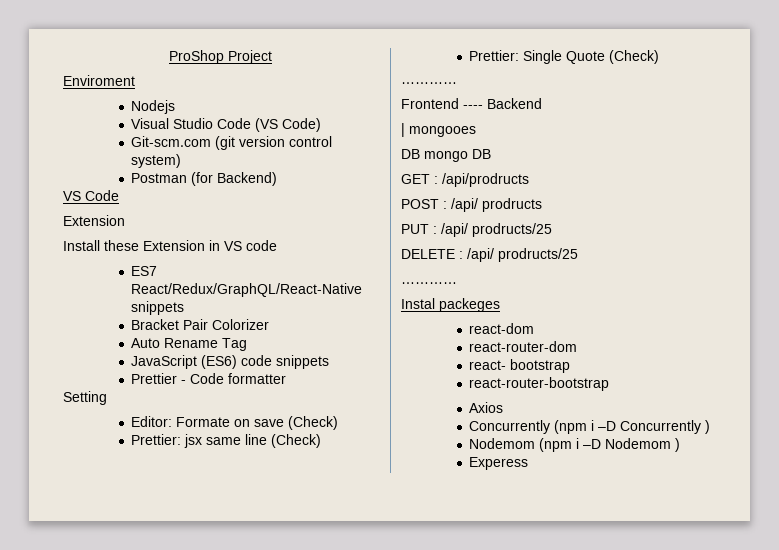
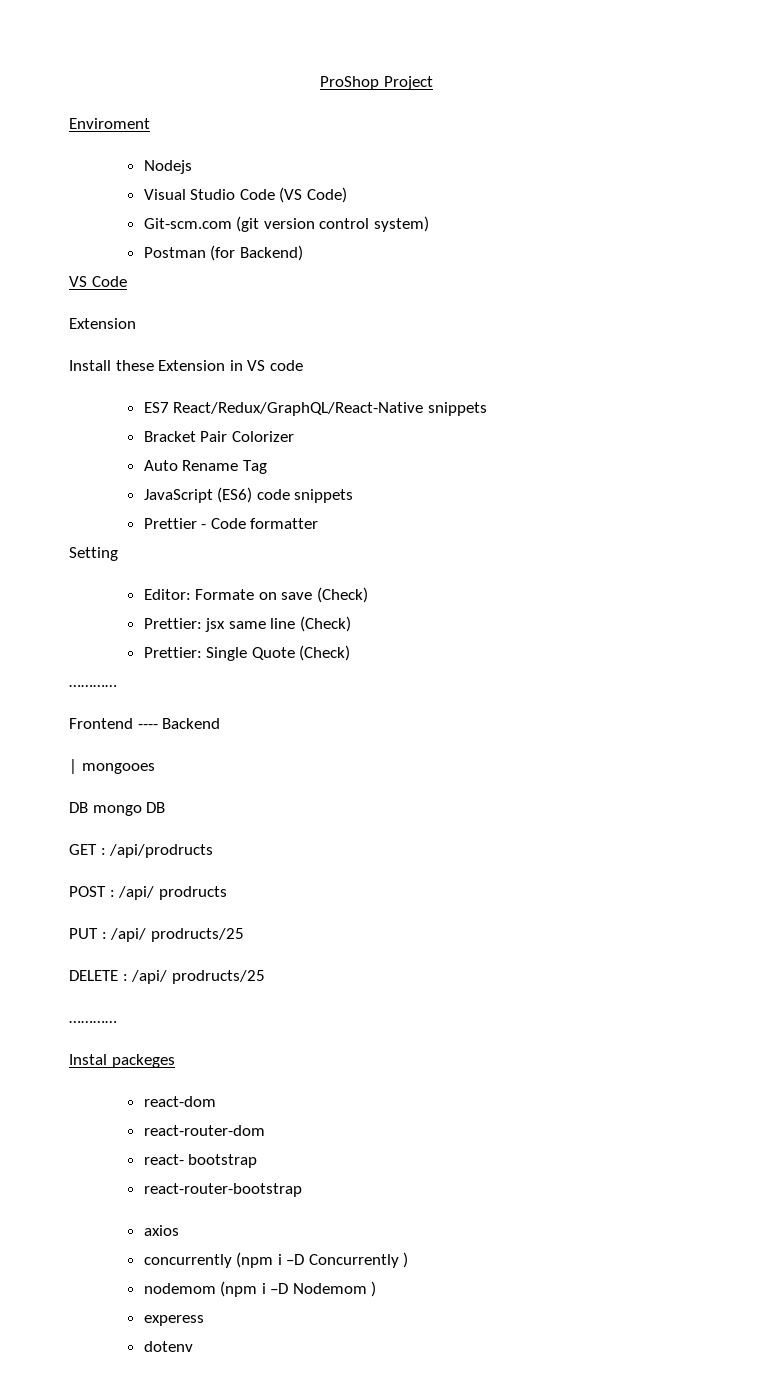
[469,402,504,413] [469,420,551,434] Axios // Concurrently -> [143,1225,179,1236] [143,1254,232,1268] axios // concurrently
[469,438,536,449] Nodemom -> [143,1283,216,1294] nodemom
[469,457,529,470] Experess -> [143,1315,204,1326] [143,1341,193,1352] experess // dotenv

